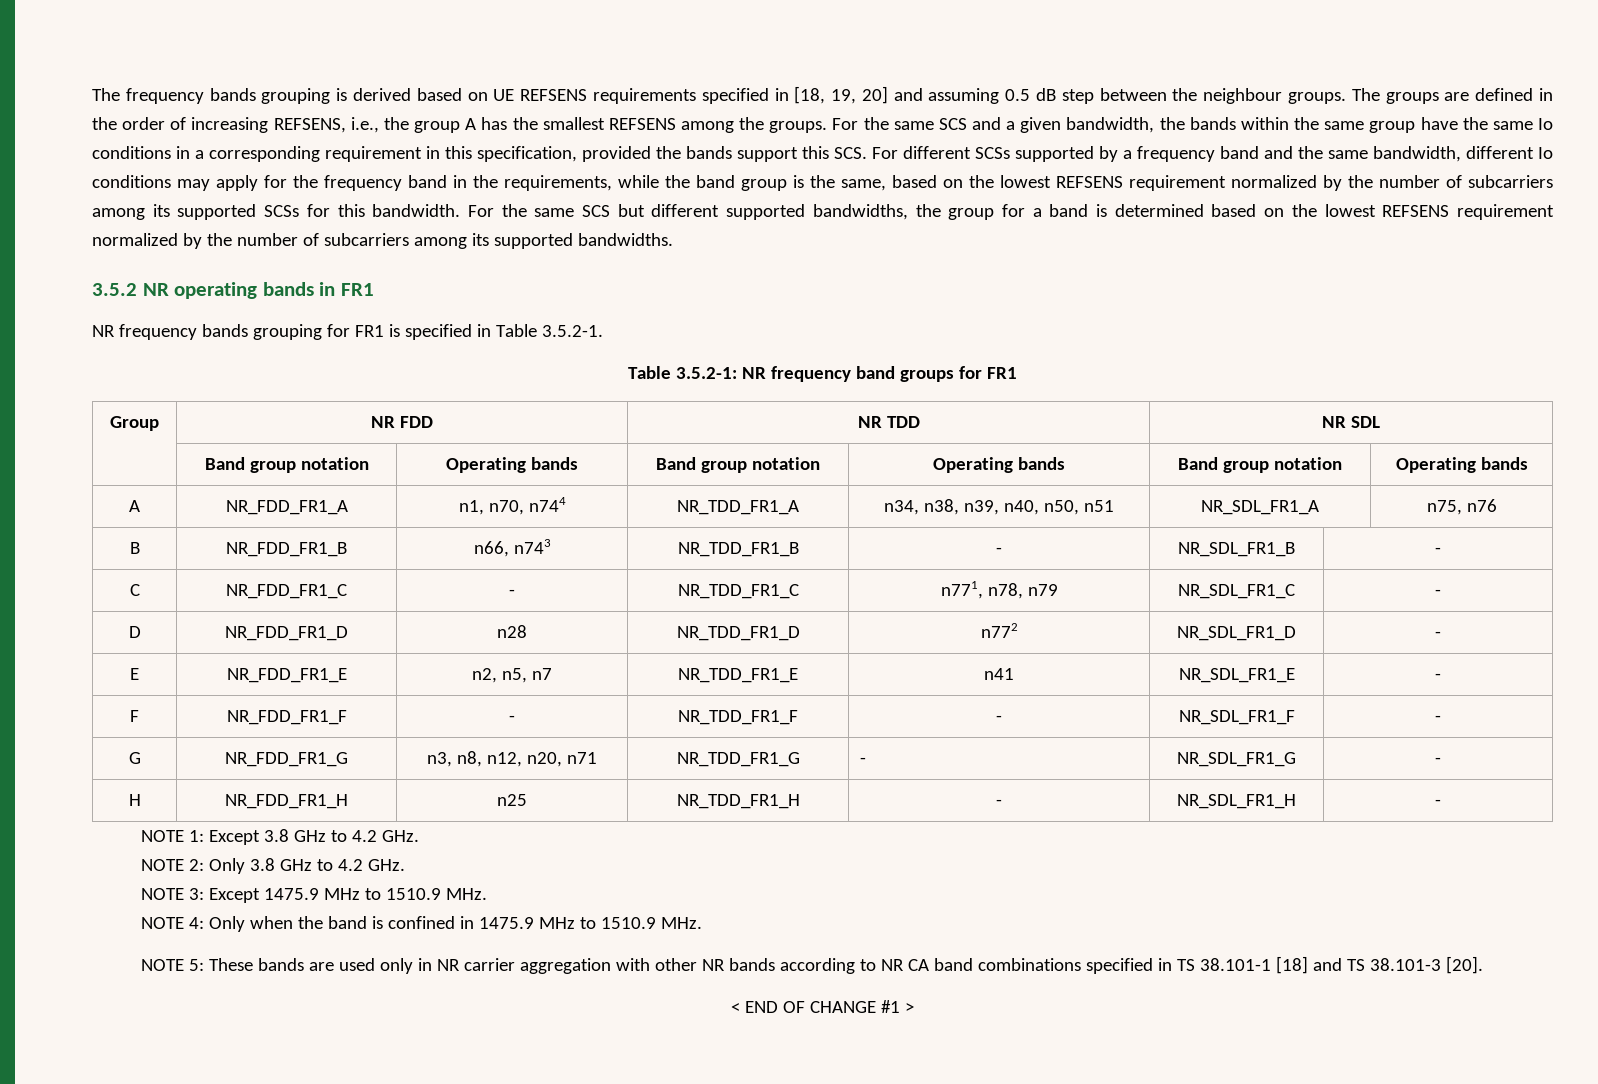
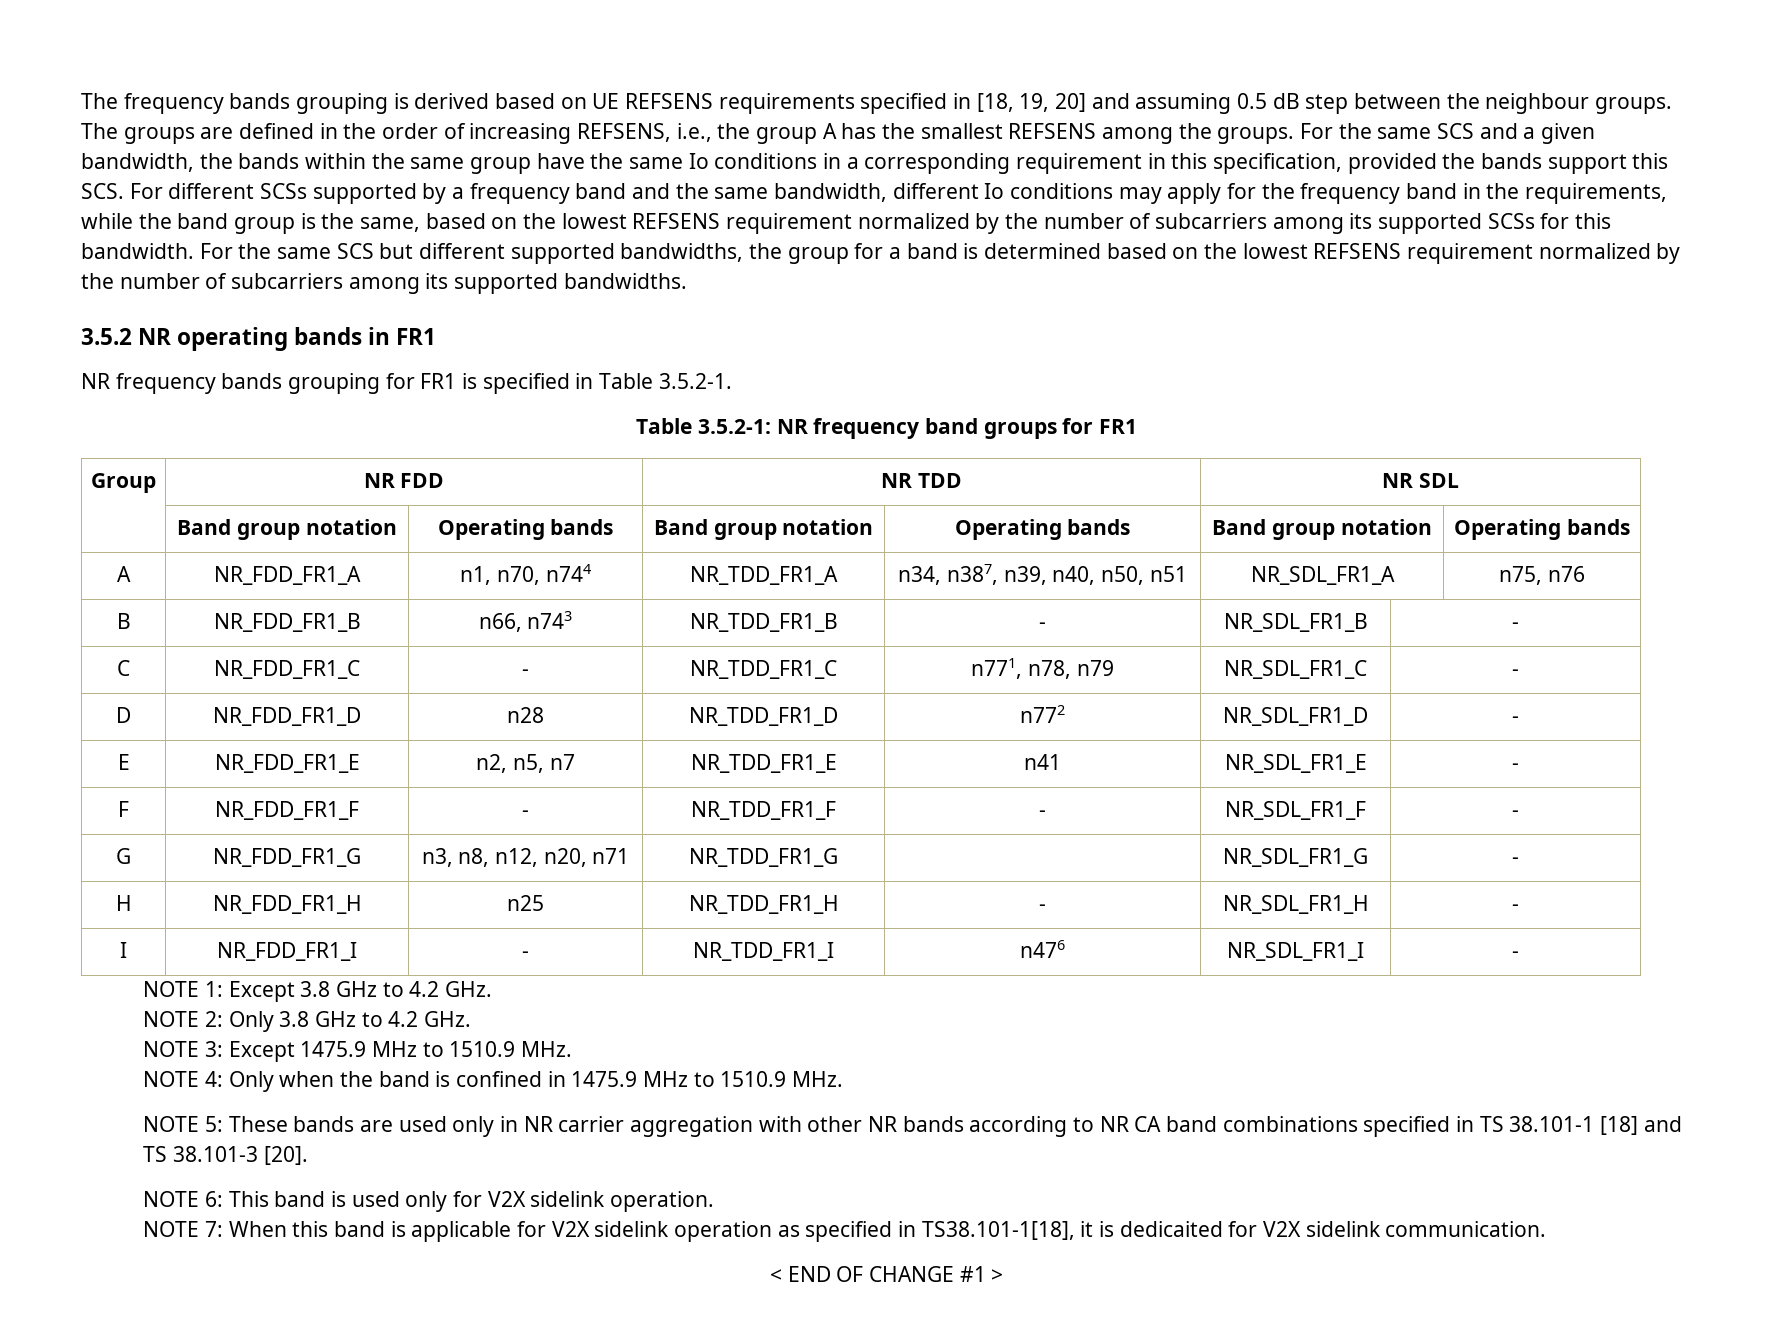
[924,499,960,515] n38, -> [946,564,998,585] n387,
[859,757,866,764] - -> (838, 857) none
(1441, 802) none -> [120,942,127,958] [217,942,357,961] [522,951,529,958] [693,942,834,961] [1020,940,1065,958] [1227,942,1364,961] [1512,951,1519,958] // I | NR_FDD_FR1_I | - | NR_TDD_FR1_I | n476 | NR_SDL_FR1_I | -
(1484, 965) none -> [143,1191,715,1212] [143,1221,1547,1242] // NOTE 6: This band is used only for V2X sidelink operation. // NOTE 7: When this band is applicable for V2X sidelink operation as specified in TS38.101-1[18], it is dedicaited for V2X sidelink communication.

